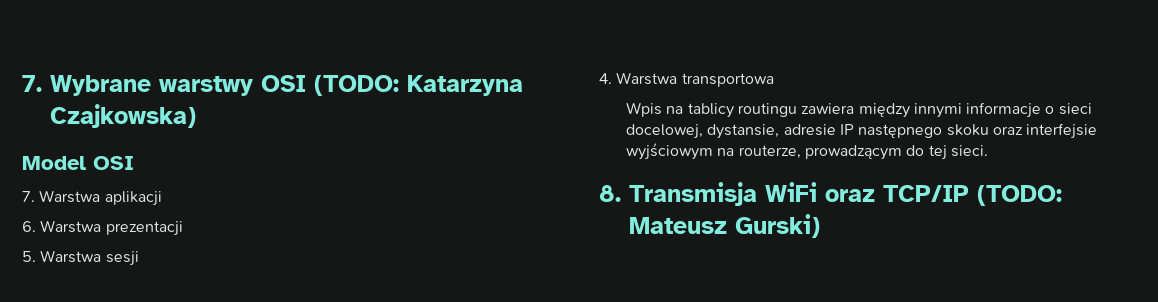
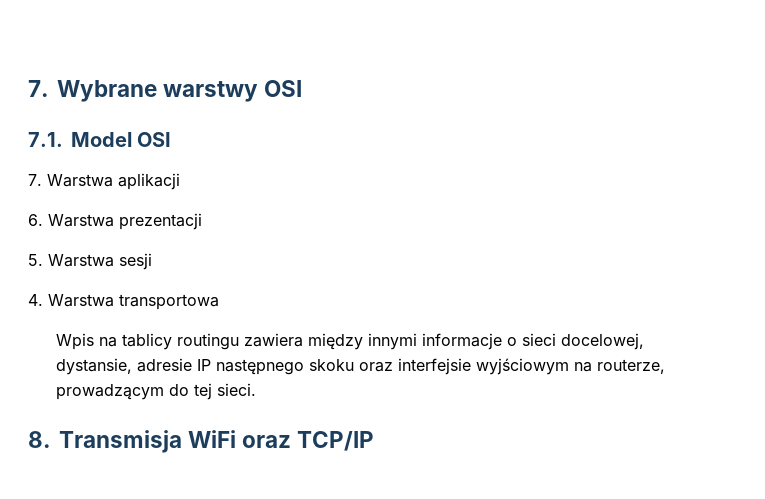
[314,75,523,96] [50,104,196,128] (TODO: Katarzyna Czajkowska) // -> [28,132,63,147] // 7.1.
[977,185,1062,206] [629,214,820,238] (TODO: Mateusz Gurski) -> (375, 441) none

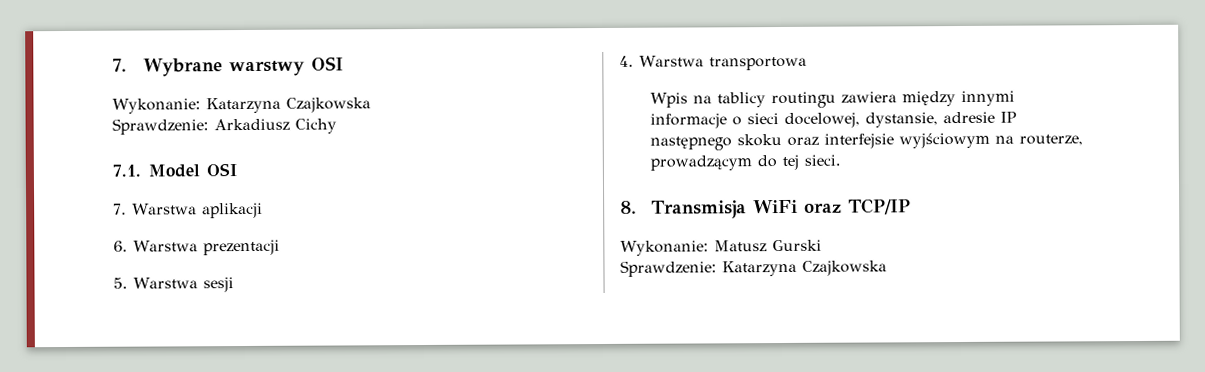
(303, 88) none -> [112,97,371,114] [112,118,337,135] // Wykonanie: Katarzyna Czajkowska // Sprawdzenie: Arkadiusz Cichy
(375, 441) none -> [620,239,822,256] [620,260,887,277] // Wykonanie: Matusz Gurski // Sprawdzenie: Katarzyna Czajkowska

